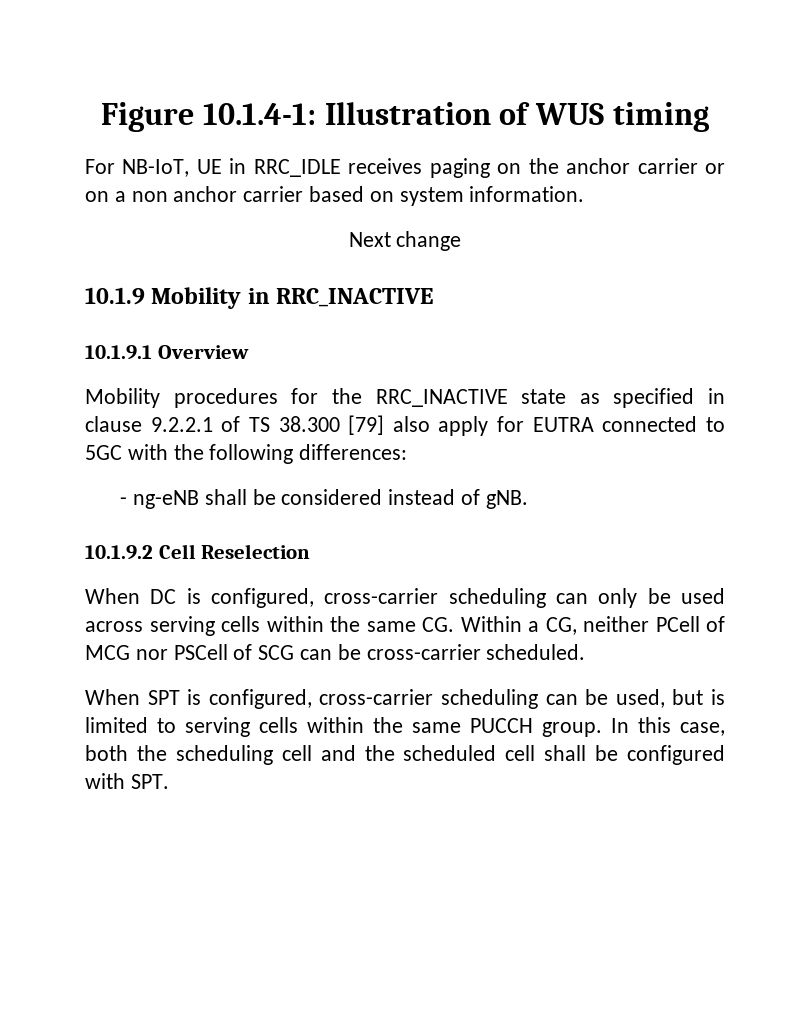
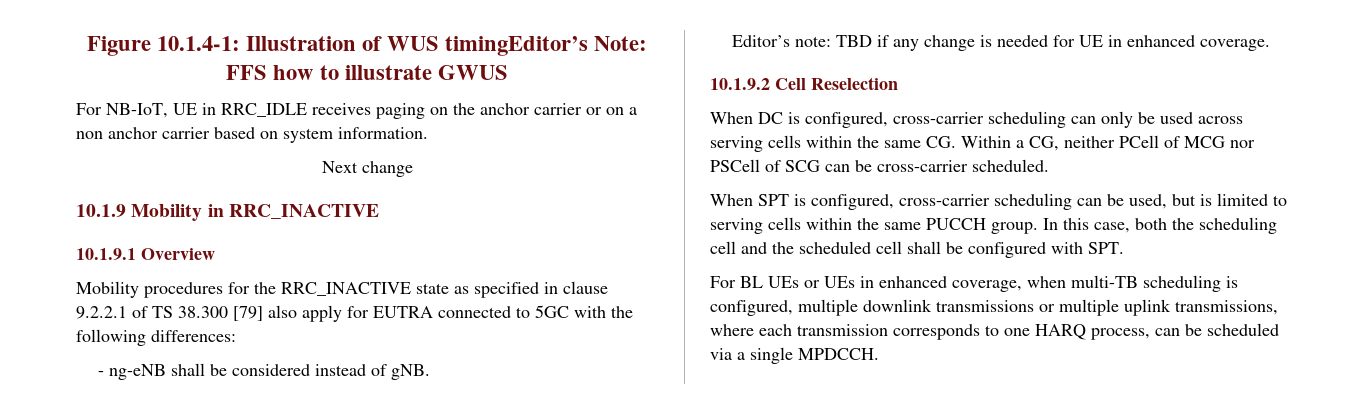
[612,102,709,132] timing -> [445,36,648,56] [226,65,508,80] timingEditor’s Note: FFS how to illustrate GWUS
(528, 499) none -> [731,35,1270,51] // Editor’s note: TBD if any change is needed for UE in enhanced coverage.
(169, 781) none -> [710,275,1238,292] [710,299,1278,316] [710,323,1279,340] [710,347,879,364] // For BL UEs or UEs in enhanced coverage, when multi-TB scheduling is configured, multiple downlink transmissions or multiple uplink transmissions, where each transmission corresponds to one HARQ process, can be scheduled via a single MPDCCH.

